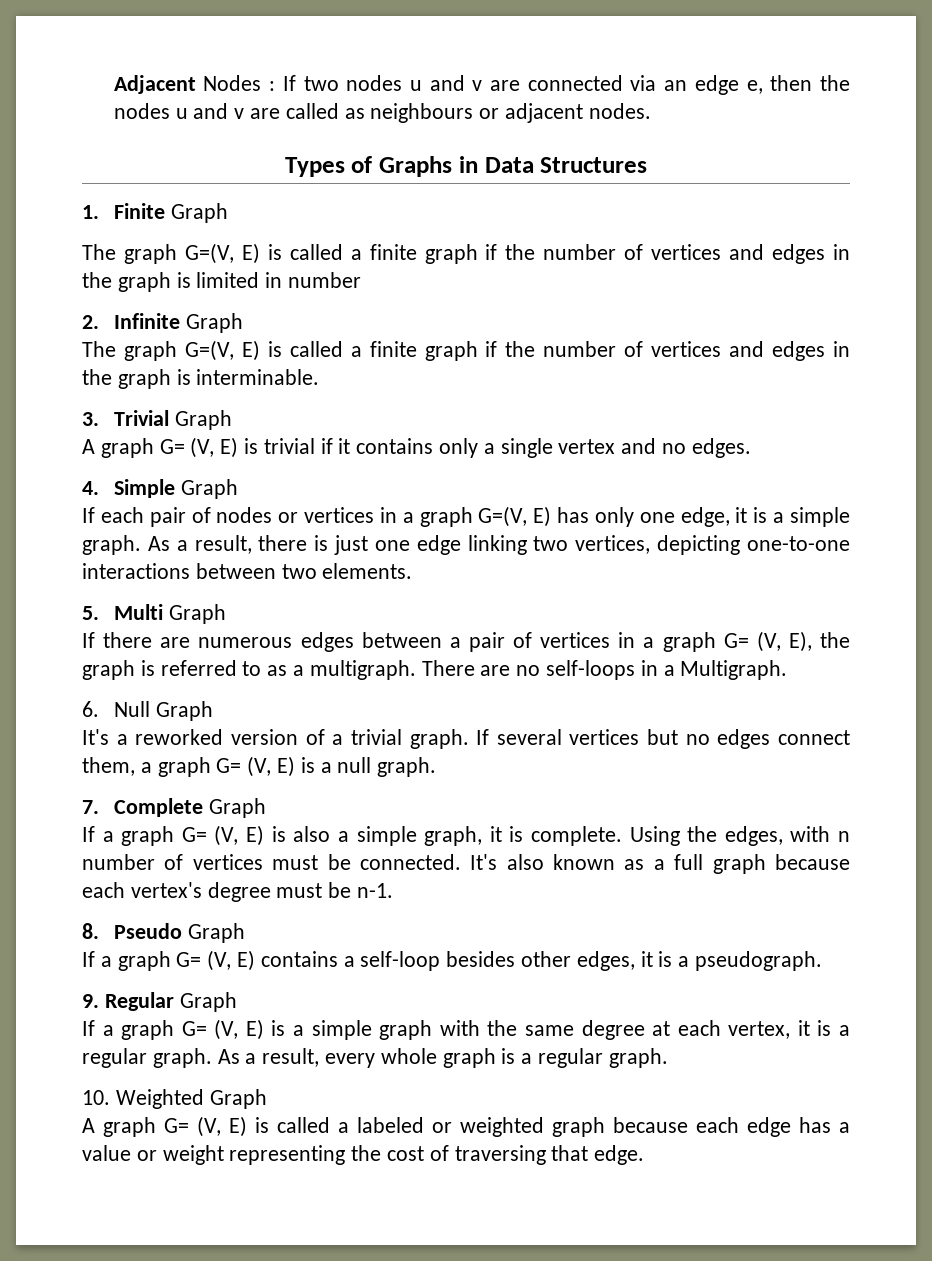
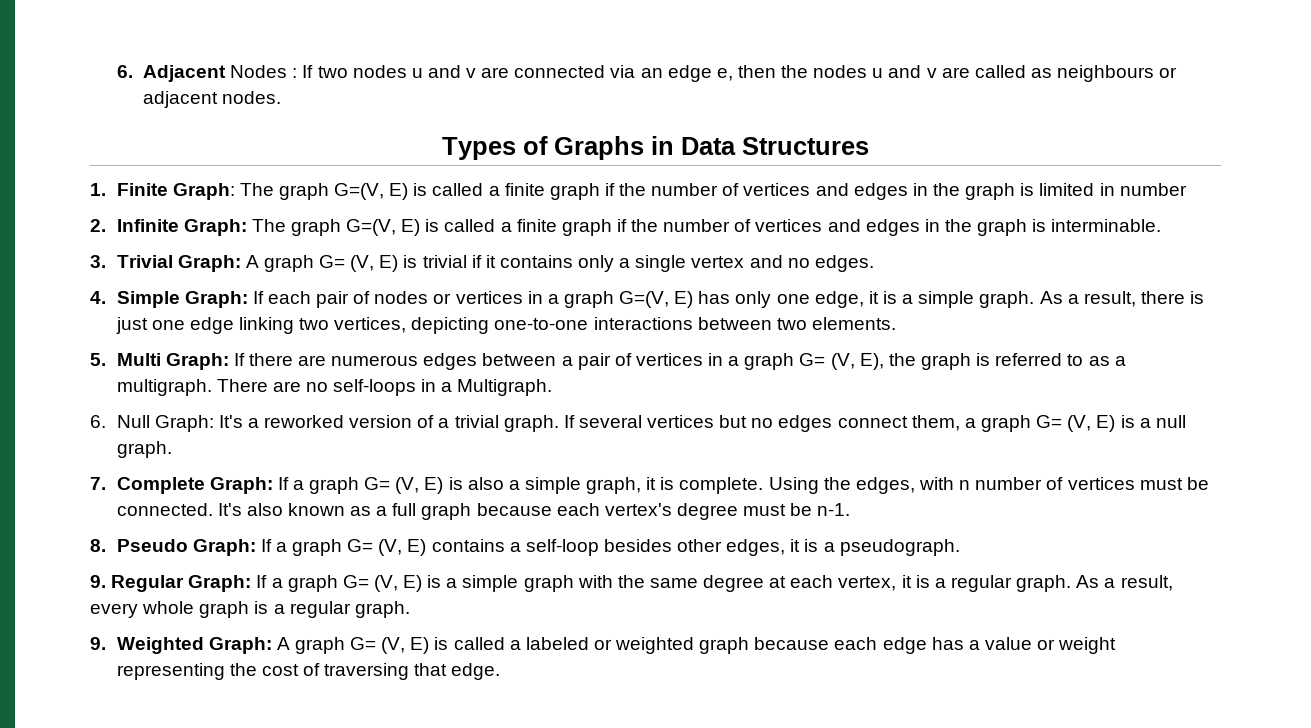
(113, 84) none -> [116,65,133,78] 6.
[170,203,228,223] Graph // -> [172,183,235,200] Graph:
[185,313,243,333] Graph // -> [183,219,247,236] Graph:
[174,410,232,430] Graph // -> [177,255,241,272] Graph:
[180,479,238,499] Graph // -> [184,291,248,308] Graph:
[168,604,226,624] Graph // -> [165,353,229,370] Graph:
[155,701,213,721] Graph // -> [154,415,214,432] Graph:
[208,798,266,818] Graph // -> [209,477,273,494] Graph:
[187,923,245,943] Graph // -> [192,539,256,556] Graph:
[179,992,237,1012] Graph // -> [188,575,252,592] Graph:
[82,1089,267,1109] 10. Weighted Graph // -> [90,637,272,654] 9. Weighted Graph:

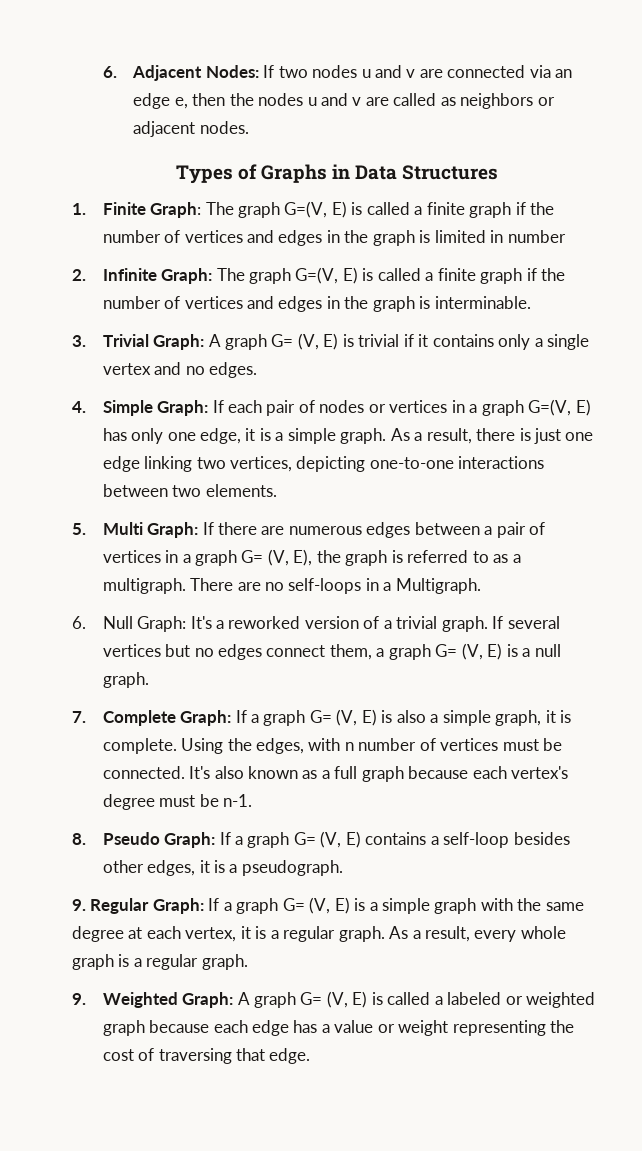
[230,65,298,78] Nodes : -> [205,65,259,78] Nodes:
[1057,65,1155,82] neighbours -> [460,93,534,109] neighbors

